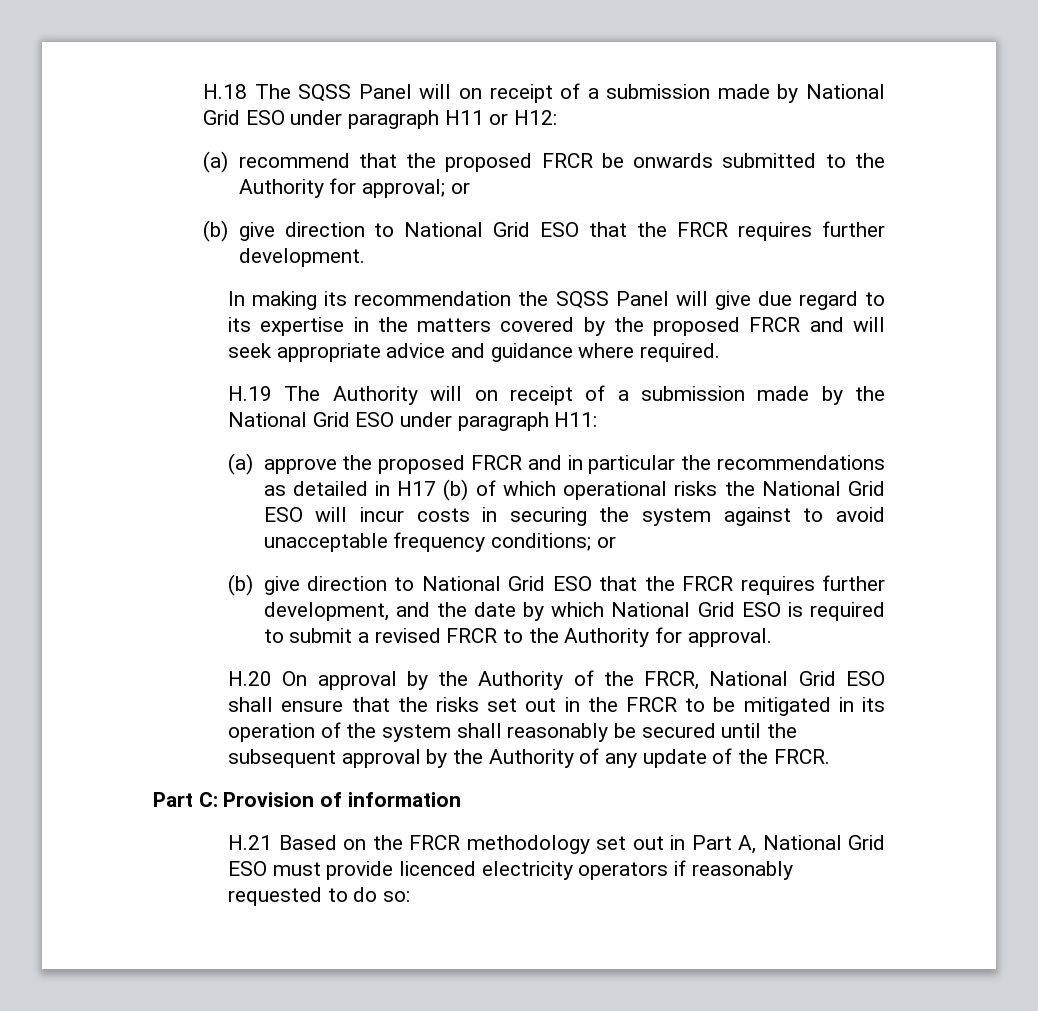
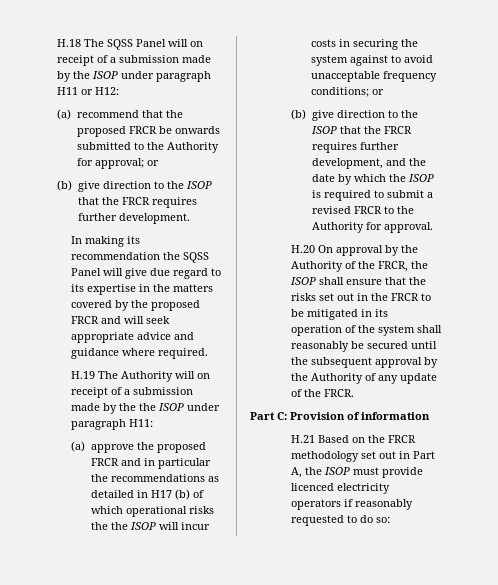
[806,84,886,99] [203,110,285,125] National Grid ESO -> [73,71,119,79] the ISOP
[404,222,580,237] National Grid ESO -> [166,181,212,189] the ISOP
[228,412,395,427] National Grid ESO -> [139,403,185,411] the ISOP
[761,481,885,496] [263,507,303,522] National Grid ESO -> [110,522,156,530] the ISOP
[421,576,592,591] National Grid ESO -> [400,110,418,118] [310,126,337,134] the ISOP
[611,602,781,617] National Grid ESO -> [388,174,434,182] the ISOP
[709,671,885,686] National Grid ESO -> [411,261,429,269] [290,277,317,285] the ISOP
[762,835,885,850] [228,861,268,876] National Grid ESO -> [305,467,351,475] the ISOP

